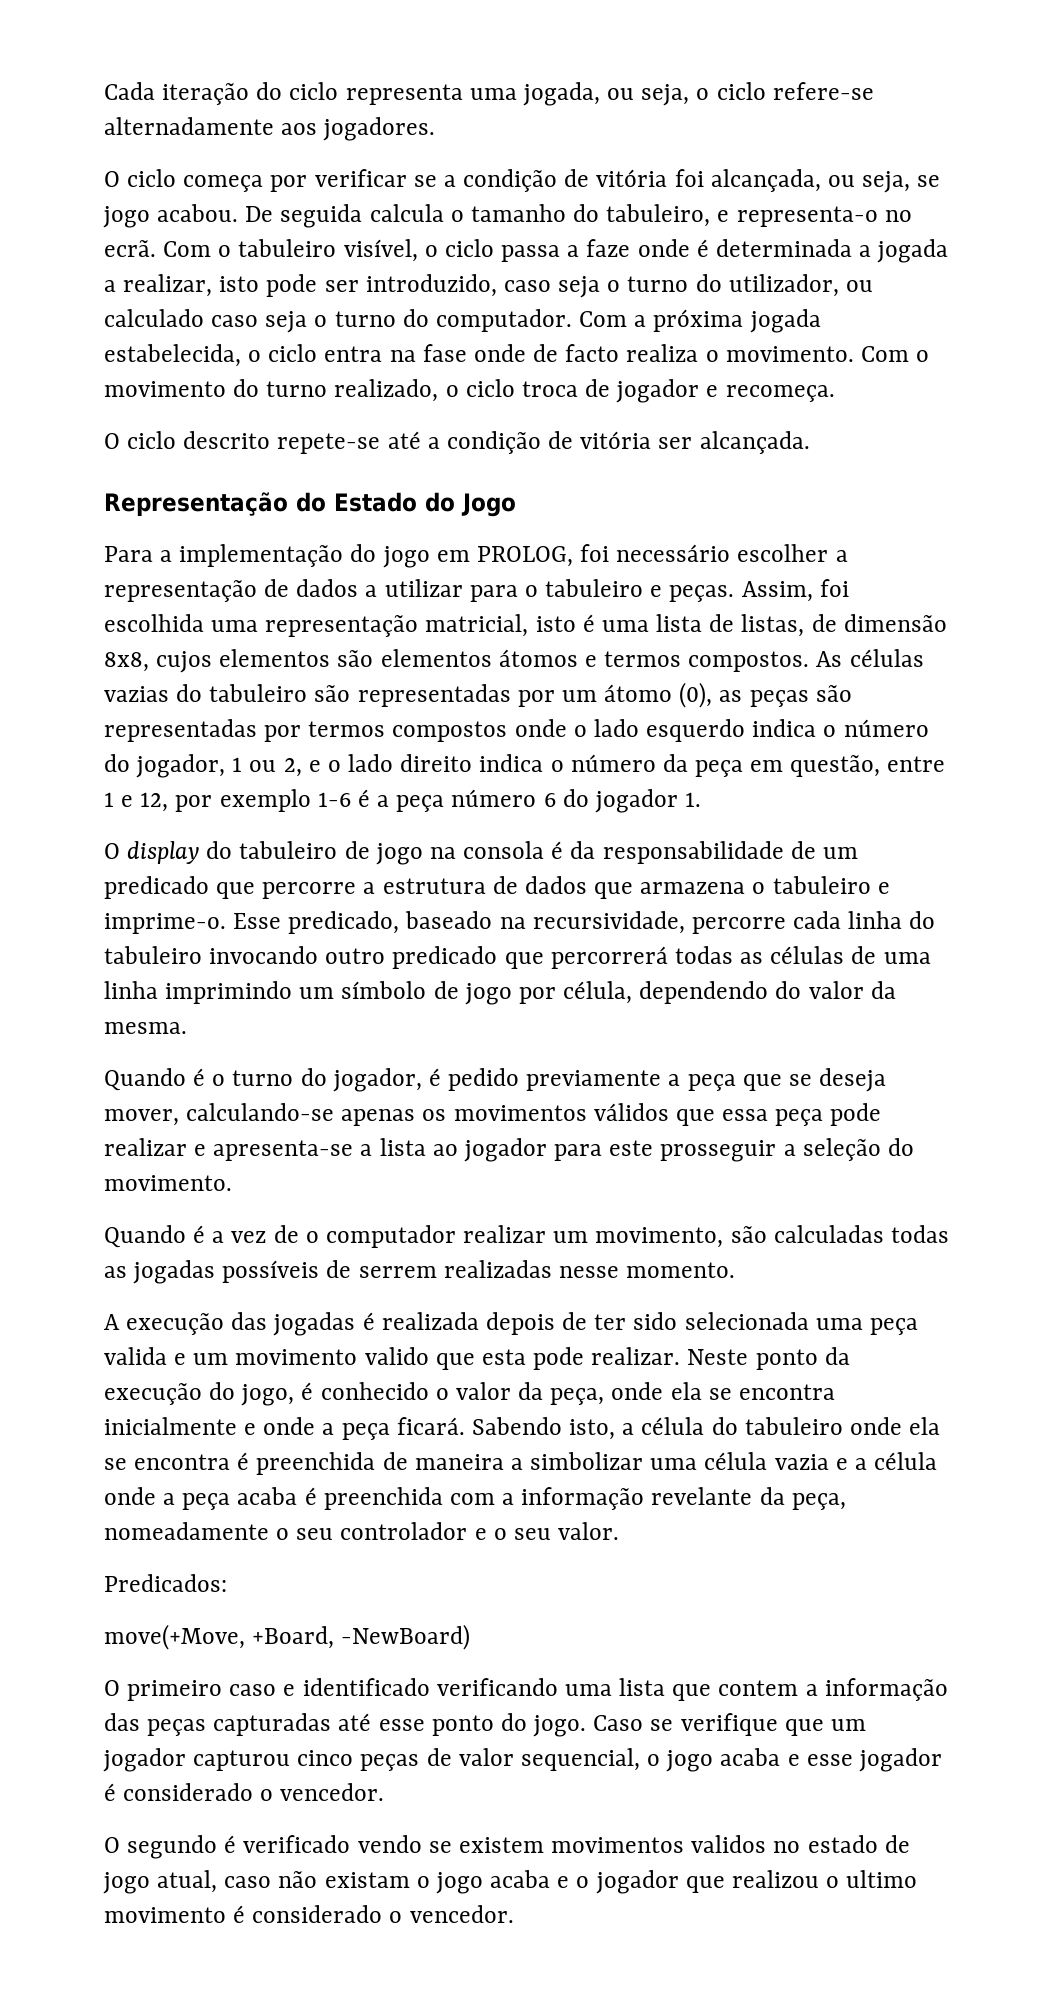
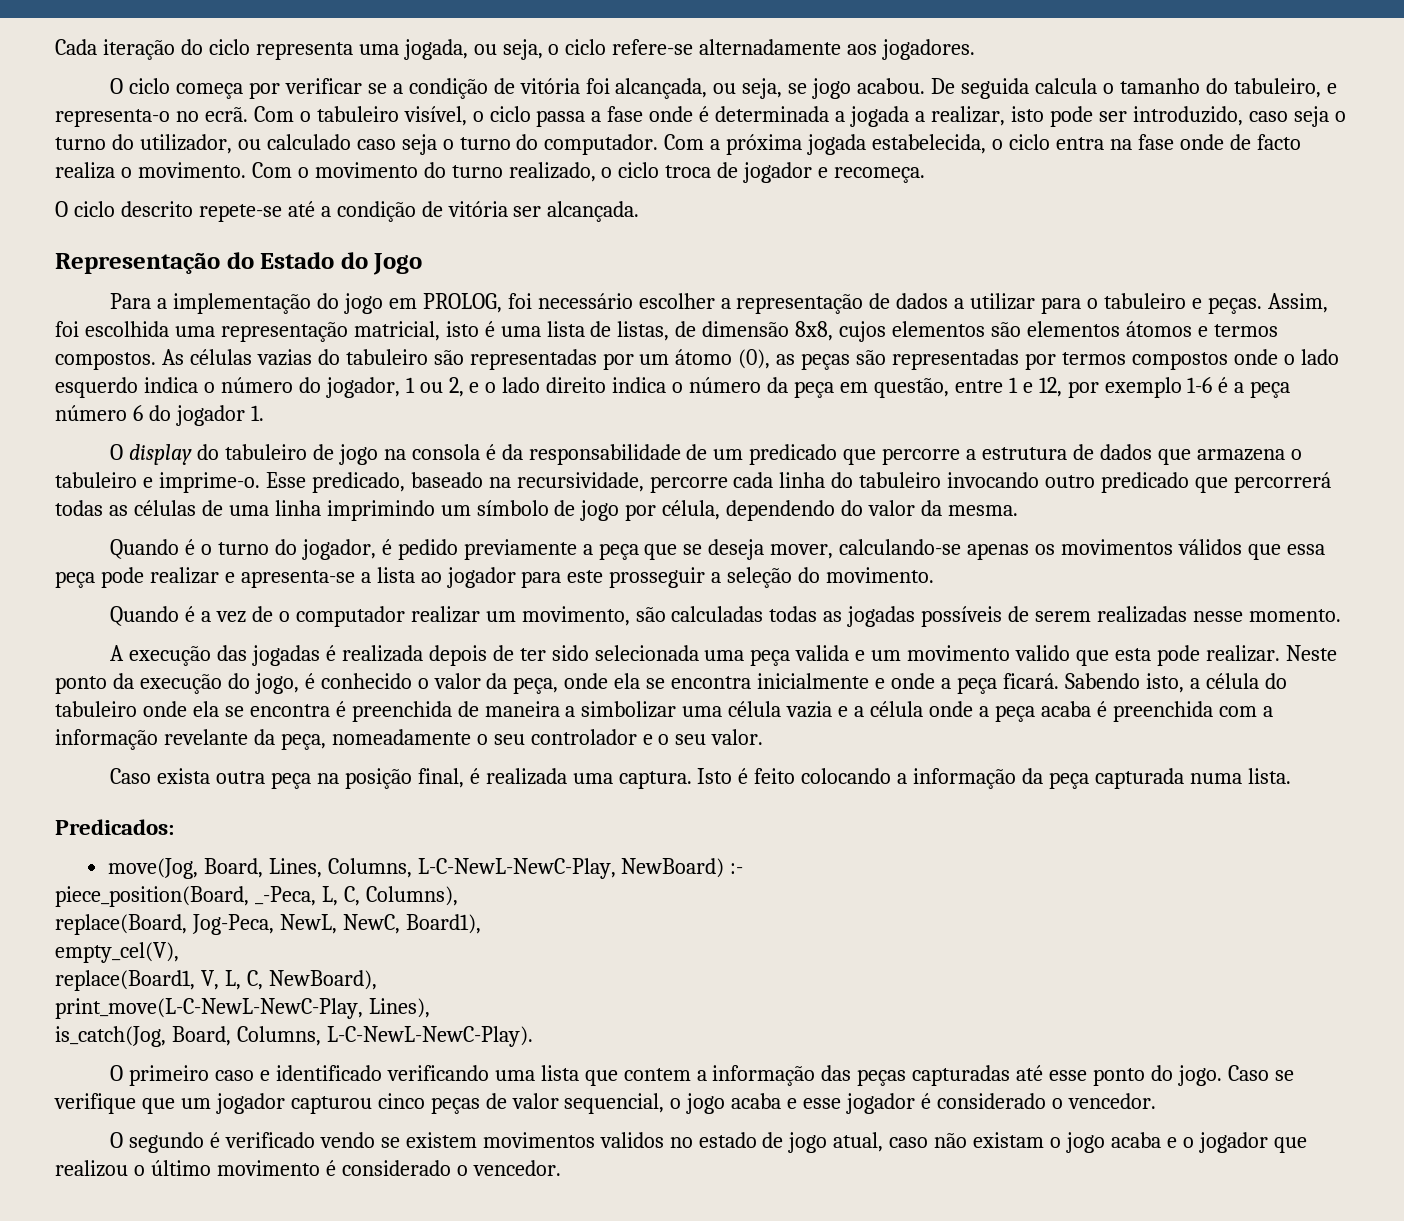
[586,239,631,257] faze -> [607,106,644,122] fase
[358,1266,437,1278] serrem -> [1035,611,1092,622] serem
[104,1574,227,1592] [104,1624,471,1650] Predicados: // move(+Move, +Board, -NewBoard) -> [110,768,1291,789] [55,819,174,835] [107,858,744,879] [55,886,458,907] [55,914,481,935] [55,942,179,963] [55,970,377,991] [55,998,430,1019] [55,1026,533,1047] Caso exista outra peça na posição final, é realizada uma captura. Isto é feito colocando a informação da peça capturada numa lista. // Predicados: // move(Jog, Board, Lines, Columns, L-C-NewL-NewC-Play, NewBoard) :- // piece_position(Board, _-Peca, L, C, Columns), // replace(Board, Jog-Peca, NewL, NewC, Board1), // empty_cel(V), // replace(Board1, V, L, C, NewBoard), // print_move(L-C-NewL-NewC-Play, Lines), // is_catch(Jog, Board, Columns, L-C-NewL-NewC-Play).
[846,1870,918,1888] ultimo -> [150,1160,211,1176] último

